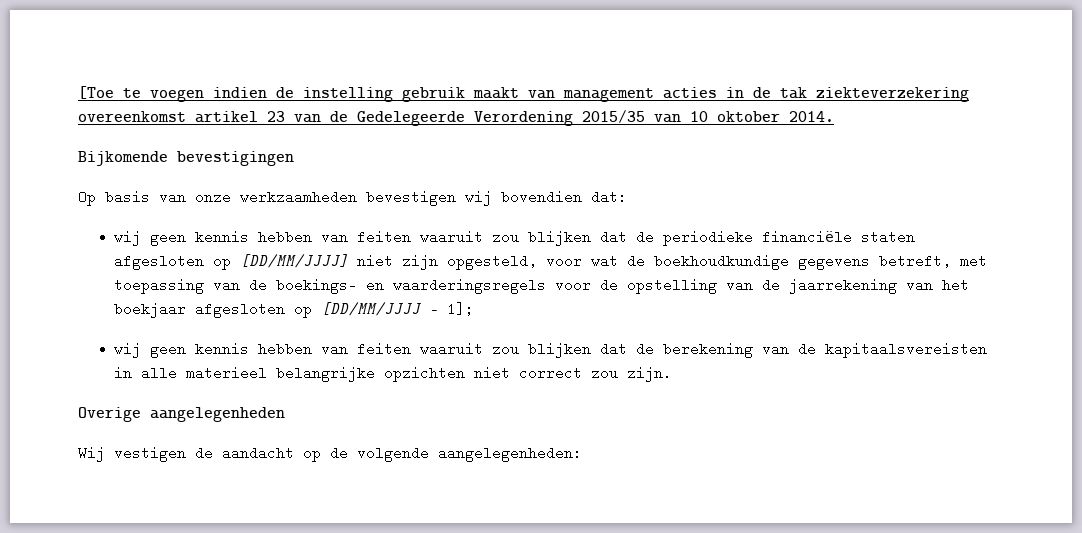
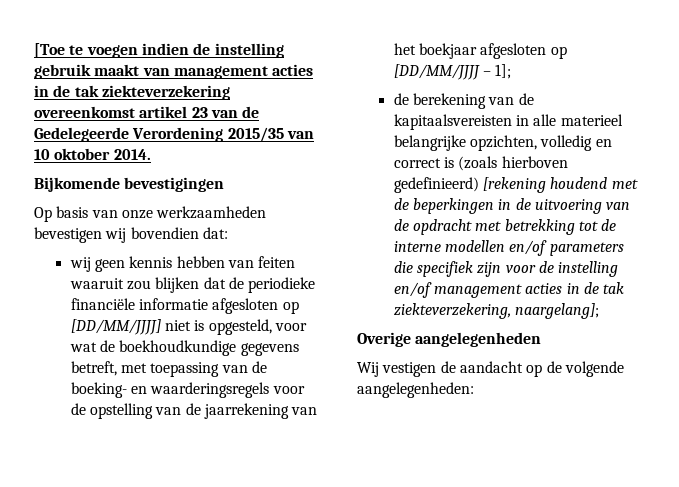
[861,230,916,244] staten -> [139,298,209,310] informatie
[402,255,439,270] zijn -> [194,320,205,331] is
[276,278,358,294] boekings- -> [70,382,127,398] boeking-
[114,342,628,358] wij geen kennis hebben van feiten waaruit zou blijken dat -> (512, 71) none
[384,366,673,382] opzichten niet correct zou zijn. -> [470,135,612,151] [393,156,568,171] [393,177,638,193] [393,198,631,214] [393,219,617,235] [393,240,624,256] [393,261,619,277] [393,282,625,298] [393,303,600,319] opzichten, volledig en correct is (zoals hierboven gedefinieerd) [rekening houdend met de beperkingen in de uitvoering van de opdracht met betrekking tot de interne modellen en/of parameters die specifiek zijn voor de instelling en/of management acties in de tak ziekteverzekering, naargelang];

